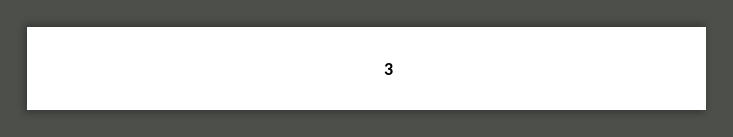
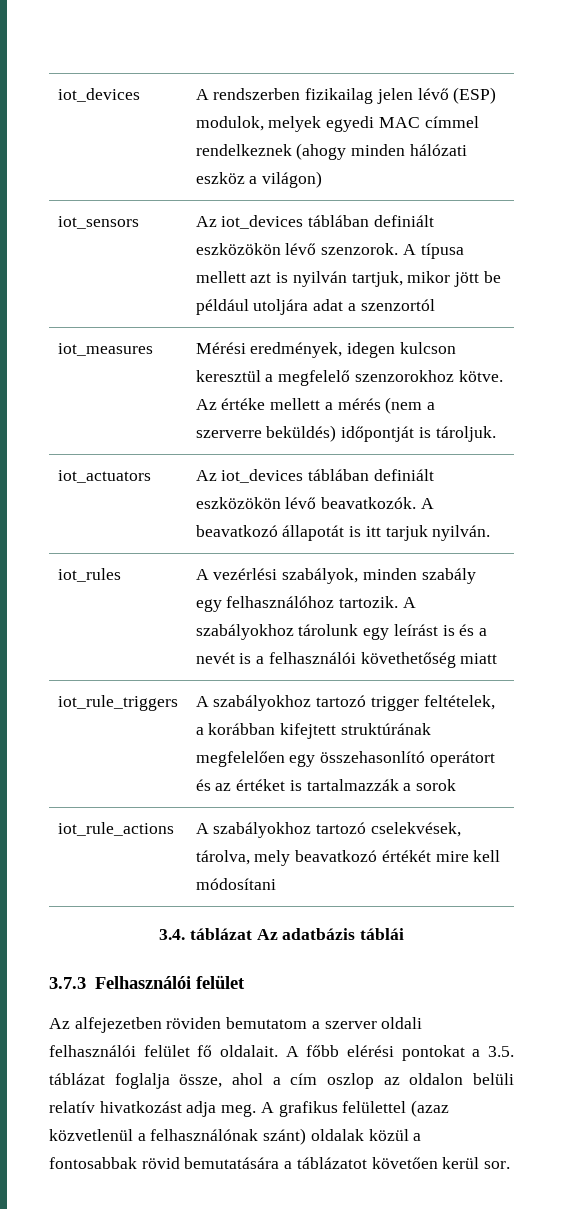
[383,63,393,75] 3 -> [57,88,140,102] [195,87,497,104] [195,116,479,132] [195,143,467,160] [195,171,323,188] [57,216,139,229] [195,215,434,229] [195,243,464,259] [195,271,501,287] [195,299,435,315] [57,343,153,356] [195,342,456,358] [195,370,503,386] [195,397,436,414] [195,425,496,442] [57,470,151,483] [195,469,434,483] [195,497,434,509] [195,525,491,541] [57,568,121,582] [195,568,476,584] [195,596,416,612] [195,624,488,640] [195,652,498,668] [57,695,178,711] [195,695,495,711] [195,723,431,739] [195,751,495,767] [195,779,457,791] [57,822,174,836] [195,822,461,838] [195,850,501,866] [195,878,276,890] [159,928,404,940] [49,975,245,989] [49,1017,423,1033] [49,1045,514,1061] [49,1073,514,1089] [49,1100,450,1117] [49,1128,422,1145] [49,1157,511,1169] iot_devices | A rendszerben fizikailag jelen lévő (ESP) modulok, melyek egyedi MAC címmel rendelkeznek (ahogy minden hálózati eszköz a világon) // iot_sensors | Az iot_devices táblában definiált eszközökön lévő szenzorok. A típusa mellett azt is nyilván tartjuk, mikor jött be például utoljára adat a szenzortól // iot_measures | Mérési eredmények, idegen kulcson keresztül a megfelelő szenzorokhoz kötve. Az értéke mellett a mérés (nem a szerverre beküldés) időpontját is tároljuk. // iot_actuators | Az iot_devices táblában definiált eszközökön lévő beavatkozók. A beavatkozó állapotát is itt tarjuk nyilván. // iot_rules | A vezérlési szabályok, minden szabály egy felhasználóhoz tartozik. A szabályokhoz tárolunk egy leírást is és a nevét is a felhasználói követhetőség miatt // iot_rule_triggers | A szabályokhoz tartozó trigger feltételek, a korábban kifejtett struktúrának megfelelően egy összehasonlító operátort és az értéket is tartalmazzák a sorok // iot_rule_actions | A szabályokhoz tartozó cselekvések, tárolva, mely beavatkozó értékét mire kell módosítani // 3.4. táblázat Az adatbázis táblái // 3.7.3 Felhasználói felület // Az alfejezetben röviden bemutatom a szerver oldali felhasználói felület fő oldalait. A főbb elérési pontokat a 3.5. táblázat foglalja össze, ahol a cím oszlop az oldalon belüli relatív hivatkozást adja meg. A grafikus felülettel (azaz közvetlenül a felhasználónak szánt) oldalak közül a fontosabbak rövid bemutatására a táblázatot követően kerül sor.

